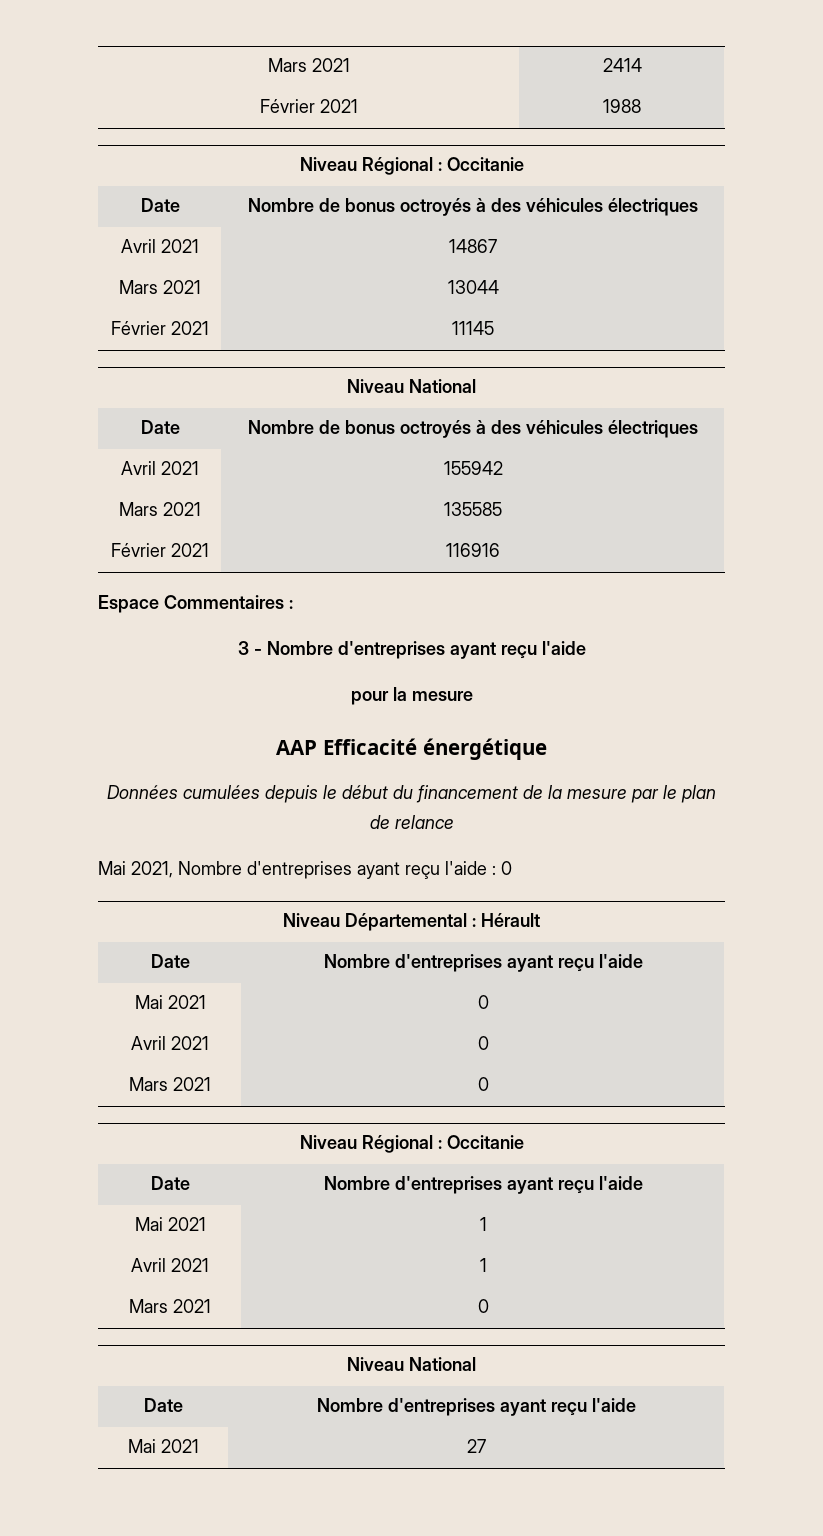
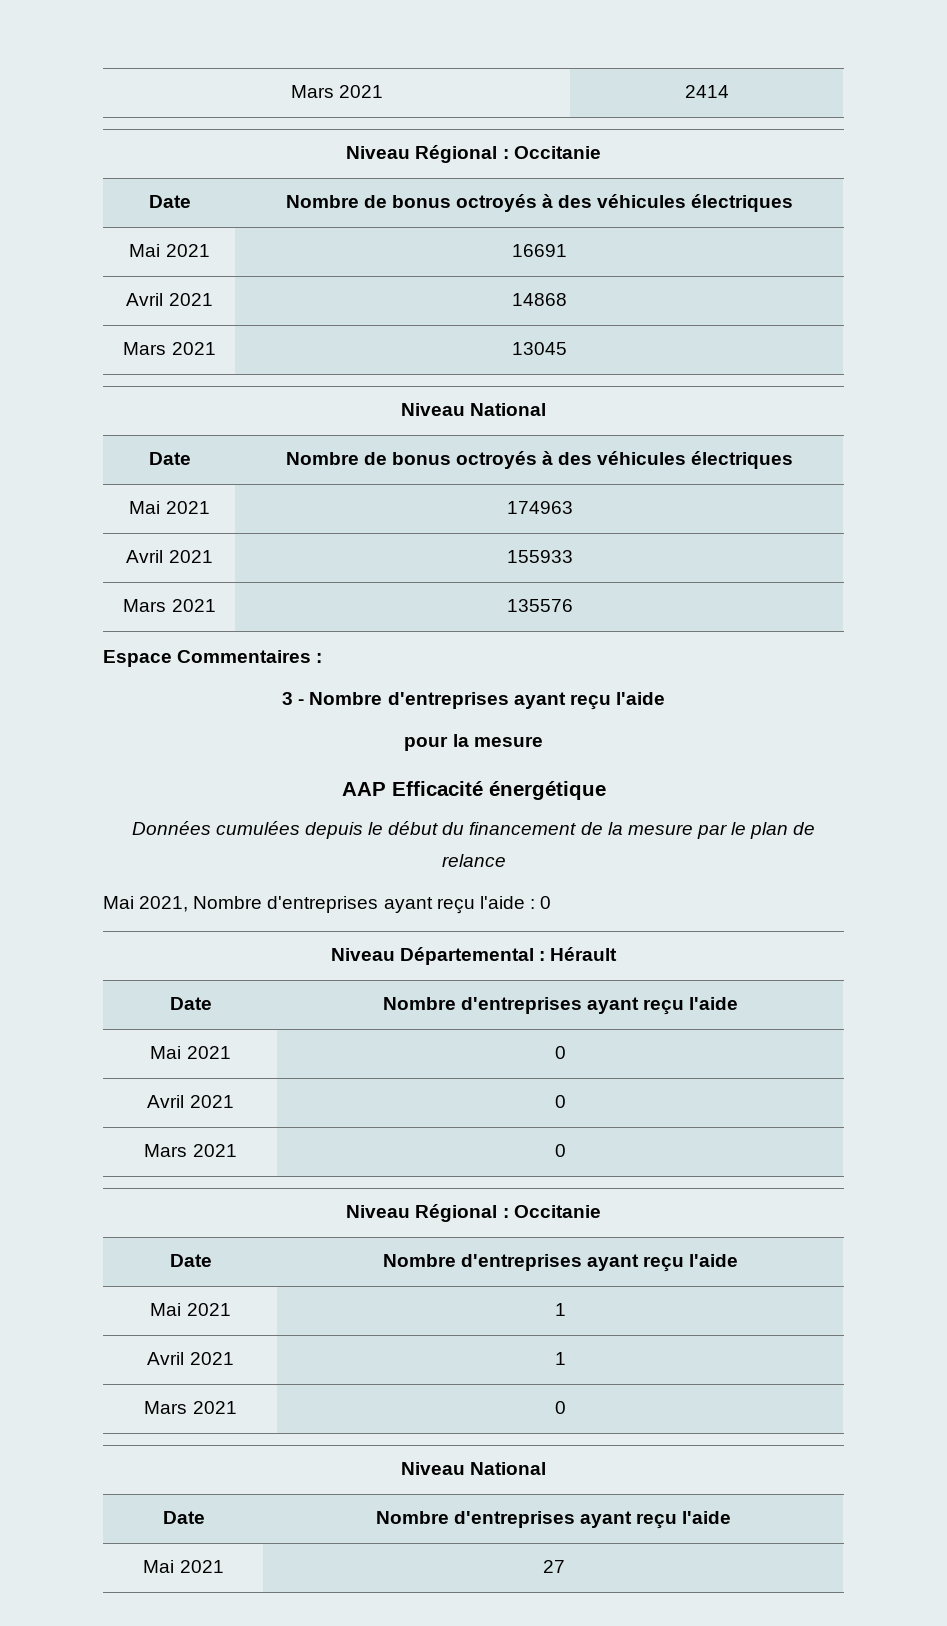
[260,99,358,113] [603,99,641,113] // Février 2021 | 1988 -> (729, 91) none
[121,239,199,253] [449,239,497,253] [119,280,201,294] [447,280,499,294] [111,321,209,335] [452,321,494,335] // Avril 2021 | 14867 // Mars 2021 | 13044 // Février 2021 | 11145 -> [129,244,210,257] [512,244,567,257] [126,293,213,306] [512,293,567,306] [123,342,216,355] [512,342,567,355] // Mai 2021 | 16691 // Avril 2021 | 14868 // Mars 2021 | 13045
[121,461,199,475] [443,461,503,475] [119,502,201,516] [444,502,502,516] [111,543,209,557] [446,543,500,557] // Avril 2021 | 155942 // Mars 2021 | 135585 // Février 2021 | 116916 -> [129,501,210,514] [506,501,573,514] [126,550,213,563] [506,550,573,563] [123,599,216,612] [506,599,573,612] // Mai 2021 | 174963 // Avril 2021 | 155933 // Mars 2021 | 135576

